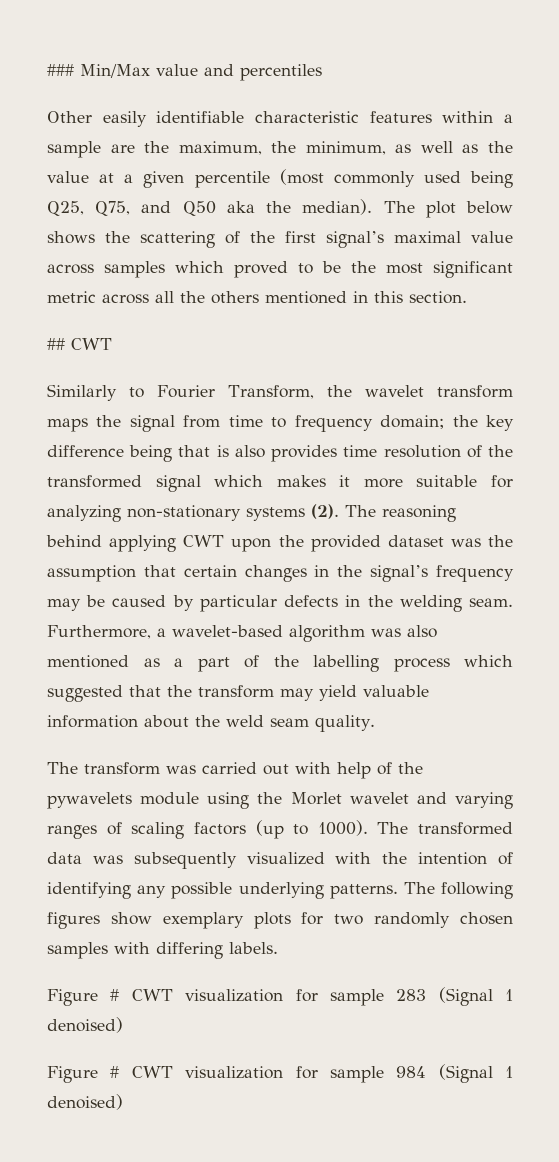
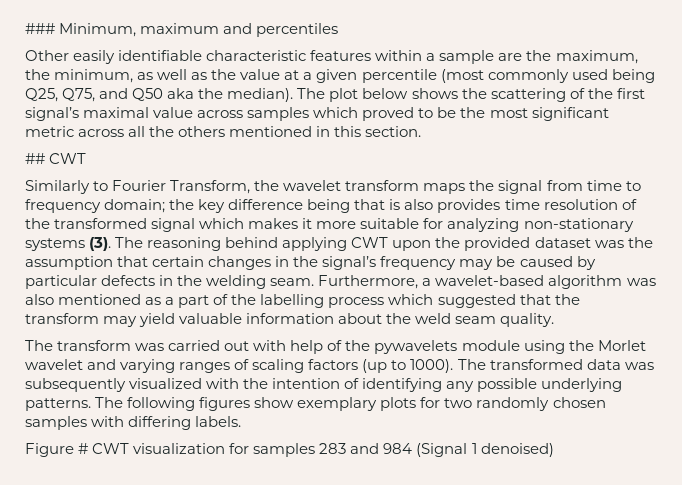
[80,64,198,78] Min/Max value -> [59,23,220,37] Minimum, maximum
[311,504,339,519] (2). -> [89,237,112,251] (3).
[329,987,513,1006] [47,1017,123,1033] [47,1066,384,1083] sample 283 (Signal 1 denoised) // Figure # CWT visualization for sample -> [253,443,380,457] samples 283 and

